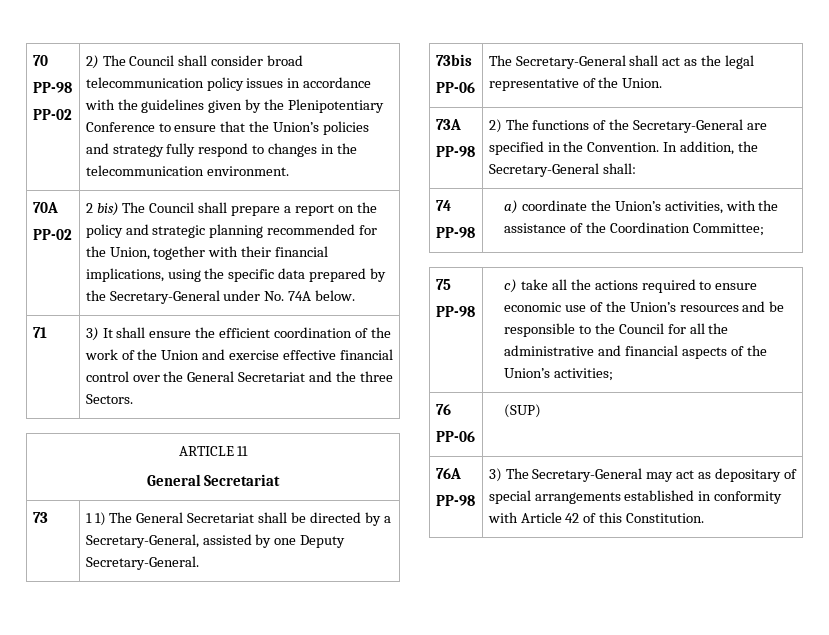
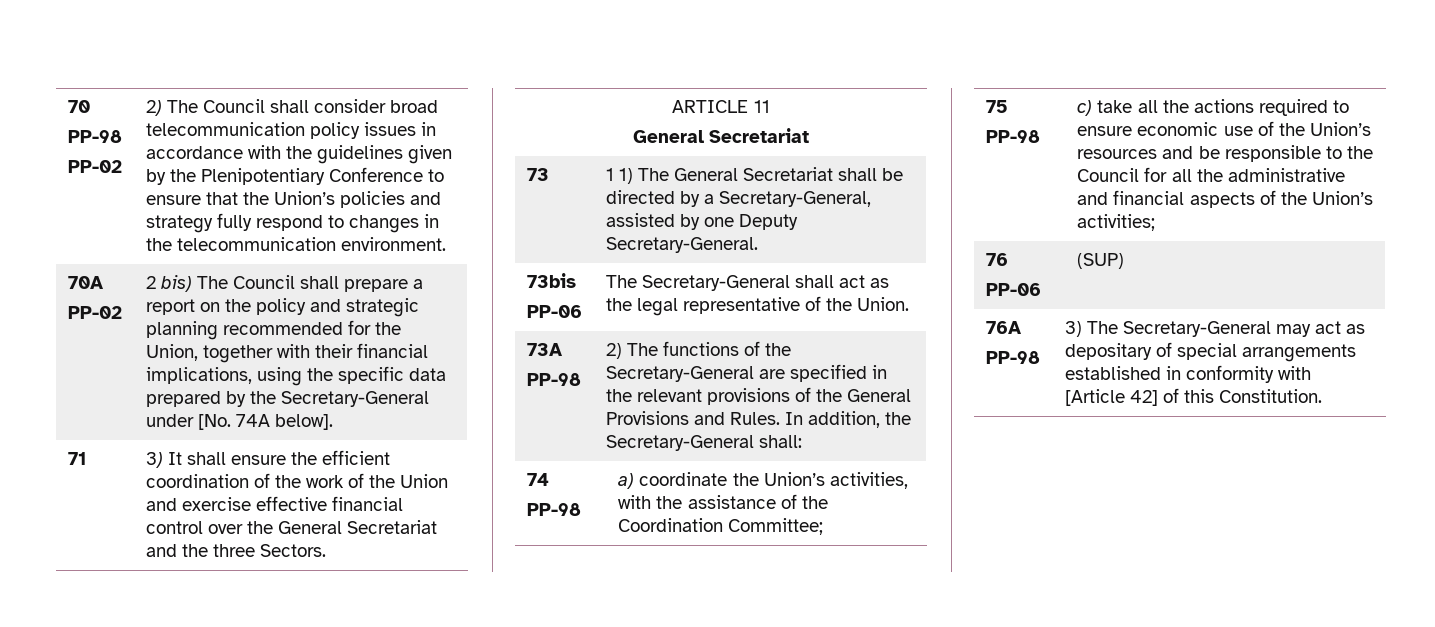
[264,290,356,301] No. 74A below. -> [197,414,333,430] [No. 74A below].
[587,142,660,152] Convention. -> [636,387,912,405] [605,411,780,425] relevant provisions of the General Provisions and Rules.
[520,512,580,523] Article 42 -> [1064,389,1158,406] [Article 42]

